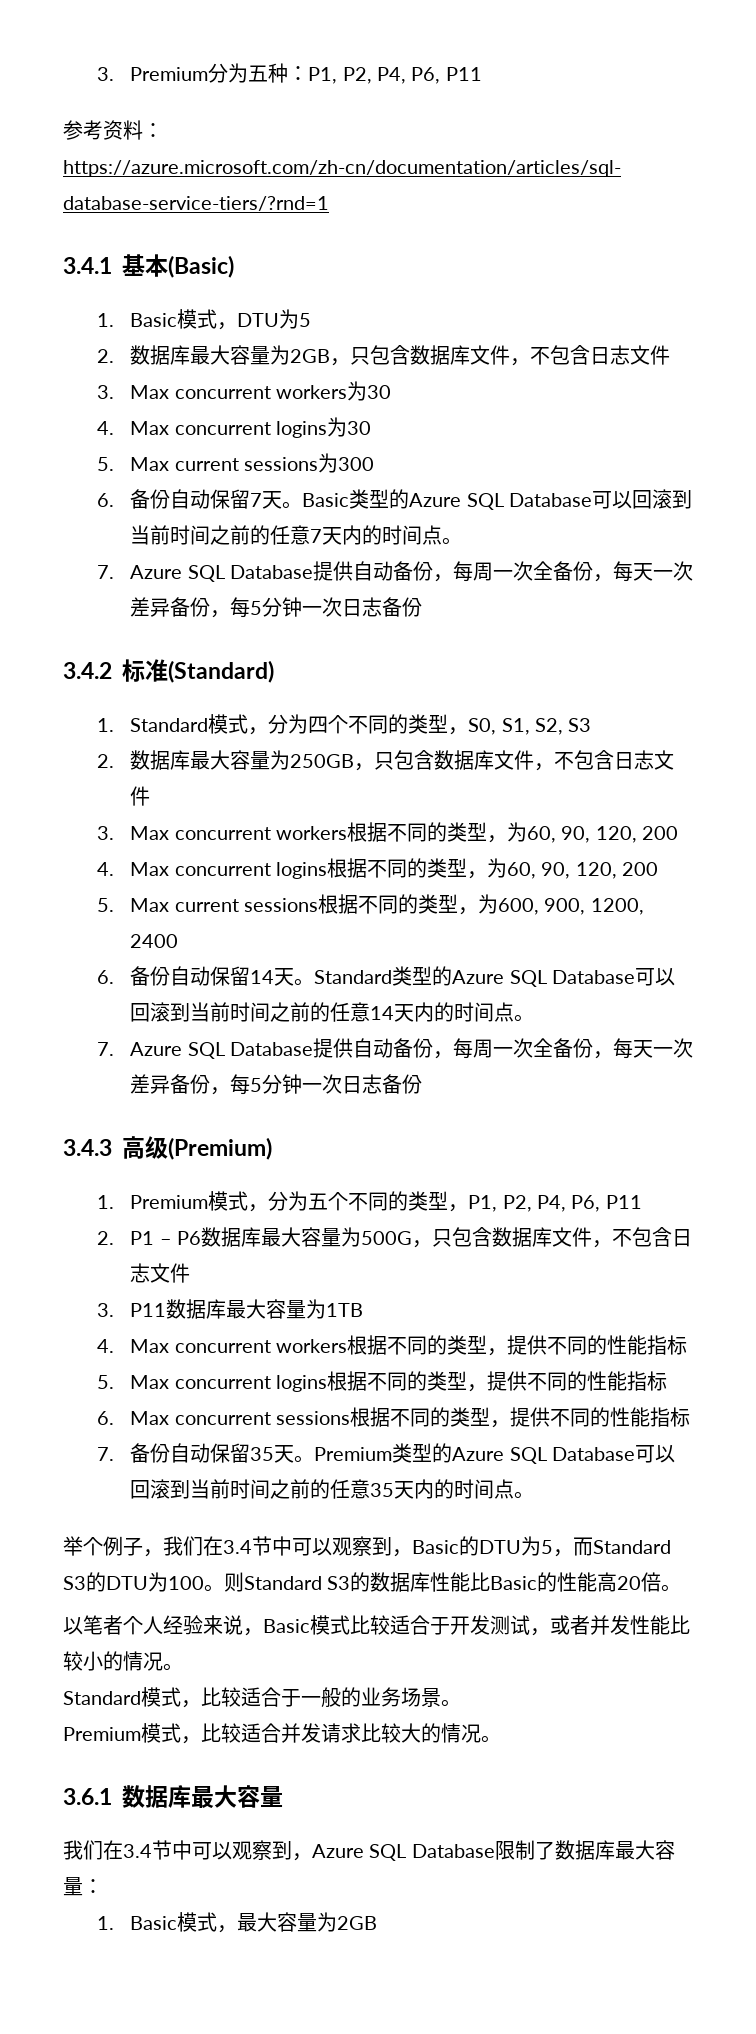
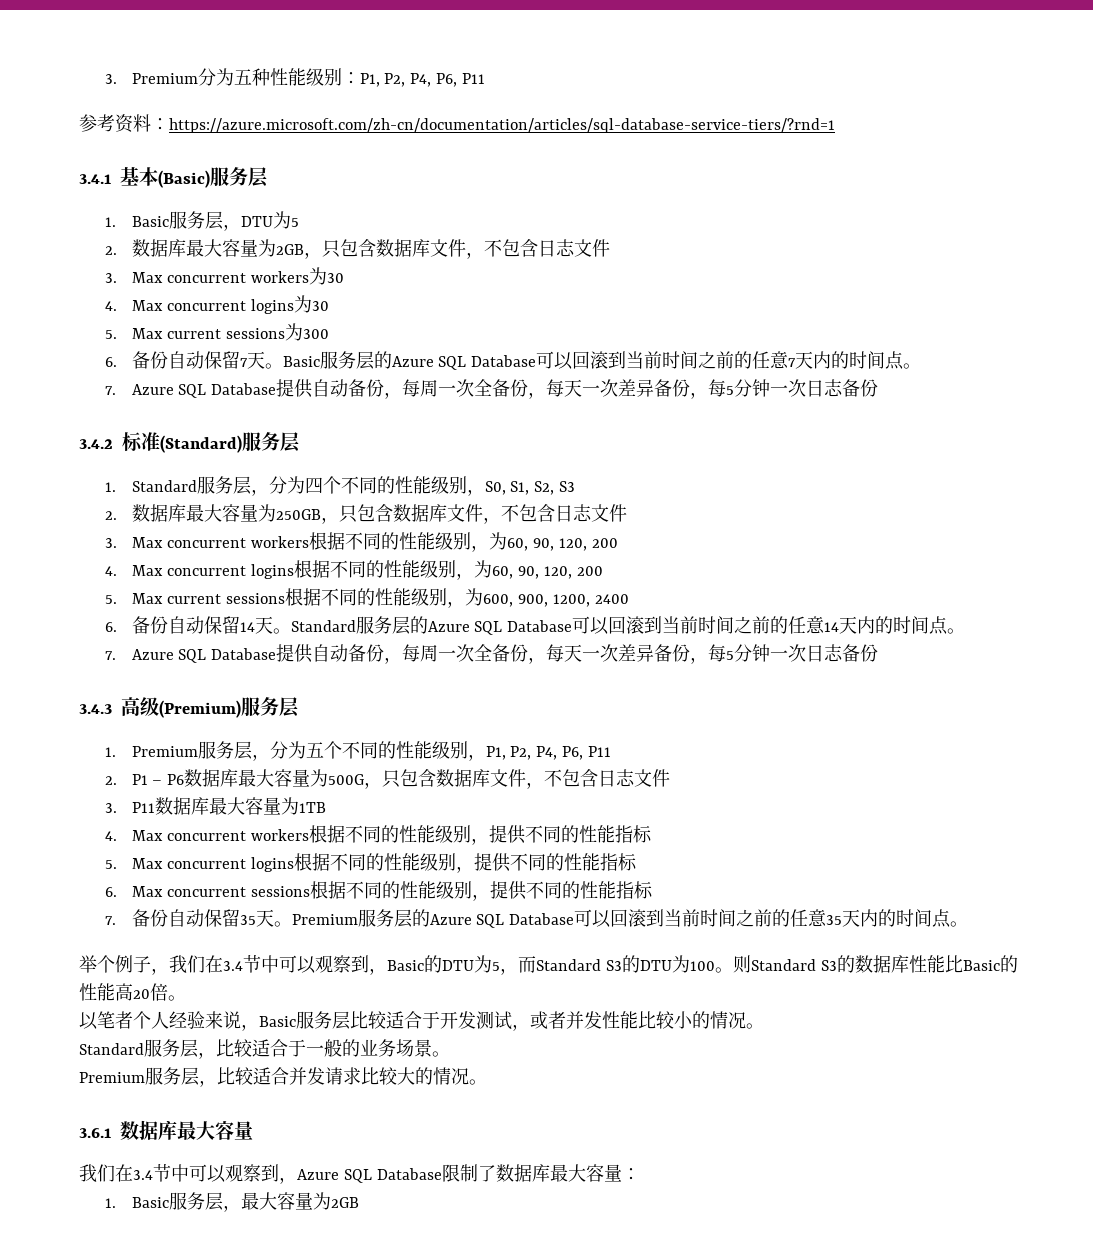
(289, 73) none -> [269,68,342,86] 性能级别
[96,309,218,329] // 1. Basic模式 -> [210,167,268,187] [105,211,223,230] 服务层 // 1. Basic服务层
[349,489,390,509] 类型 -> [319,351,374,370] 服务层
(274, 671) none -> [242,432,300,452] 服务层
[208,714,249,734] 模式 -> [196,476,251,495] 服务层
[408,714,449,734] 类型 -> [394,476,467,494] 性能级别
[446,822,487,842] 类型 -> [399,532,472,550] 性能级别
[426,858,467,878] 类型 -> [384,560,457,578] 性能级别
[417,894,458,914] 类型 -> [375,588,448,606] 性能级别
[392,966,433,986] 类型 -> [355,616,410,635] 服务层
(272, 1148) none -> [241,697,299,717] 服务层
[208,1191,249,1211] 模式 -> [197,741,252,760] 服务层
[408,1191,449,1211] 类型 -> [395,741,468,759] 性能级别
[446,1335,487,1355] 类型 -> [399,825,472,843] 性能级别
[426,1371,467,1391] 类型 -> [384,853,457,871] 性能级别
[449,1407,490,1427] 类型 -> [400,881,473,899] 性能级别
[392,1443,433,1463] 类型 -> [357,909,412,928] 服务层
[310,1615,350,1635] 模式 -> [296,1011,350,1030] 服务层
[141,1687,181,1707] 模式 -> [144,1039,198,1058] 服务层
[141,1723,181,1743] 模式 -> [145,1067,199,1086] 服务层
[177,1912,218,1932] 模式 -> [168,1192,223,1211] 服务层

